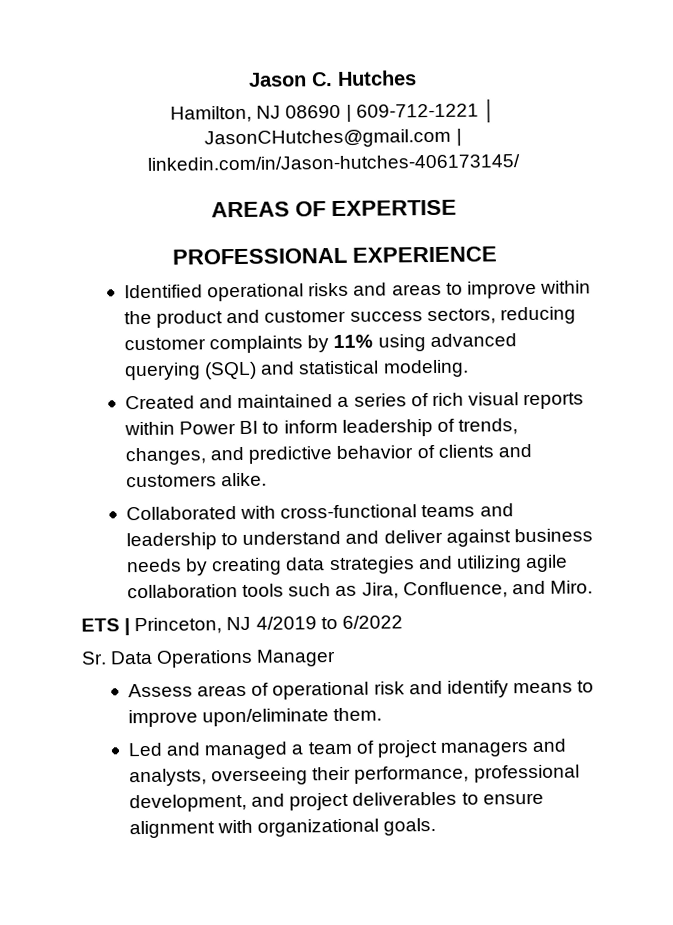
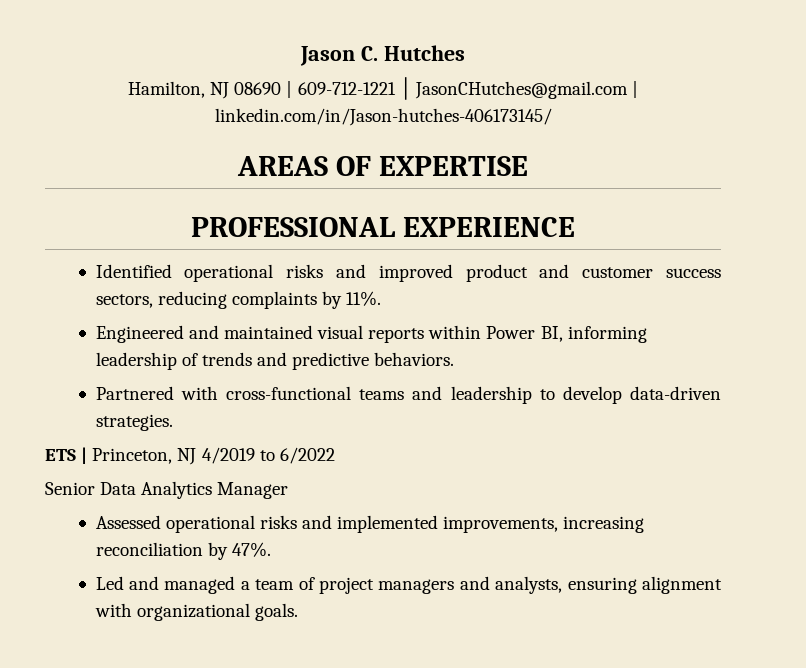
[391,280,591,299] [124,310,153,325] areas to improve within the -> [378,264,453,282] improved
[124,337,207,351] customer -> (227, 300) none
[333,333,517,352] [124,359,469,381] [125,392,585,410] [124,418,518,437] [125,443,532,466] [126,472,268,488] [126,506,238,521] 11% using advanced querying (SQL) and statistical modeling. // Created and maintained a series of rich visual reports within Power BI to inform leadership of trends, changes, and predictive behavior of clients and customers alike. // Collaborated -> [346,291,382,306] [95,325,647,343] [95,352,455,370] [95,386,174,400] 11%. // Engineered and maintained visual reports within Power BI, informing leadership of trends and predictive behaviors. // Partnered
[242,528,593,547] [126,554,568,576] [127,580,593,599] understand and deliver against business needs by creating data strategies and utilizing agile collaboration tools such as Jira, Confluence, and Miro. -> [562,386,722,404] [95,414,173,431] develop data-driven strategies.
[81,649,337,668] [128,680,595,700] [128,707,383,728] Sr. Data Operations Manager // Assess areas of operational risk and identify means to improve upon/eliminate them. -> [45,481,289,499] [95,515,645,533] [95,542,271,560] Senior Data Analytics Manager // Assessed operational risks and implemented improvements, increasing reconciliation by 47%.
[211,764,580,786] [129,791,544,813] overseeing their performance, professional development, and project deliverables to ensure -> [567,577,637,594] ensuring

